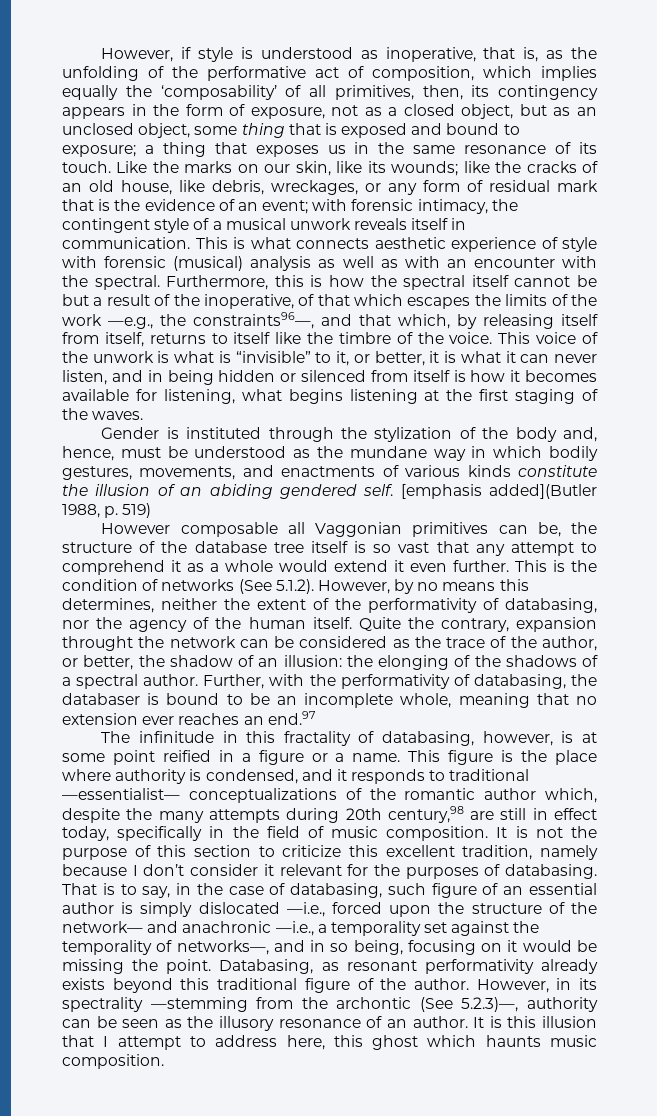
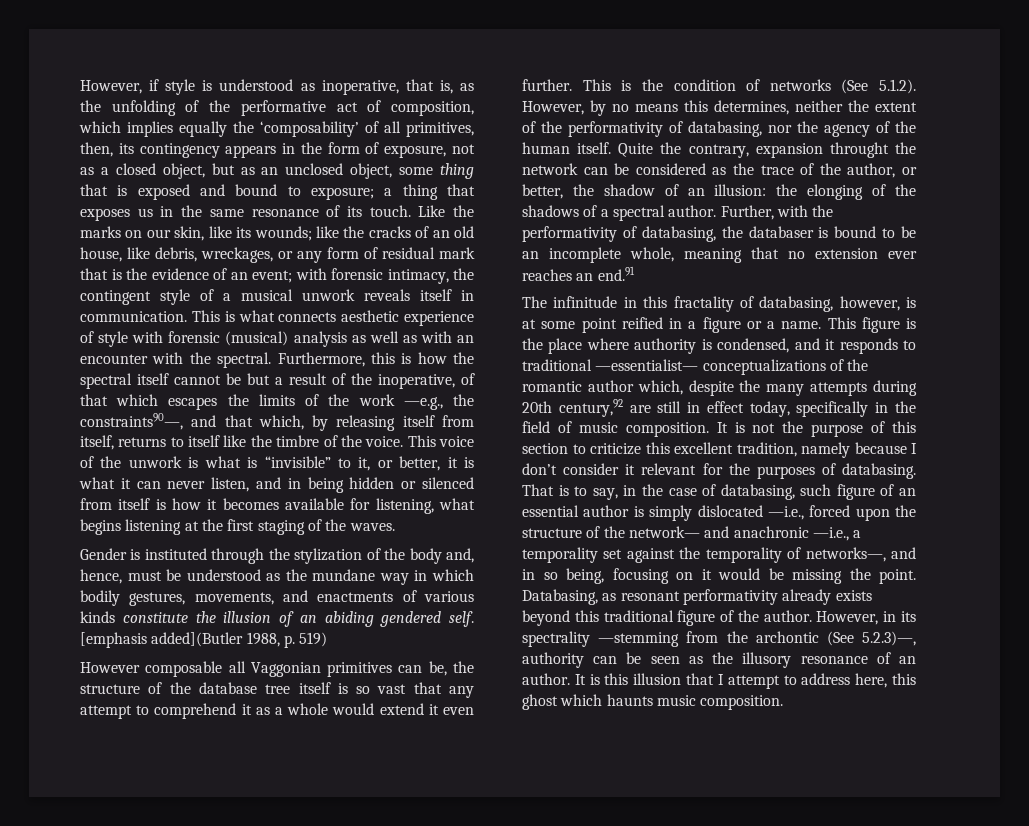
[193,312,314,329] constraints96—, -> [80,413,183,430] constraints90—,
[267,711,315,725] end.97 -> [597,266,635,281] end.91
[387,806,464,823] century,98 -> [558,399,623,417] century,92

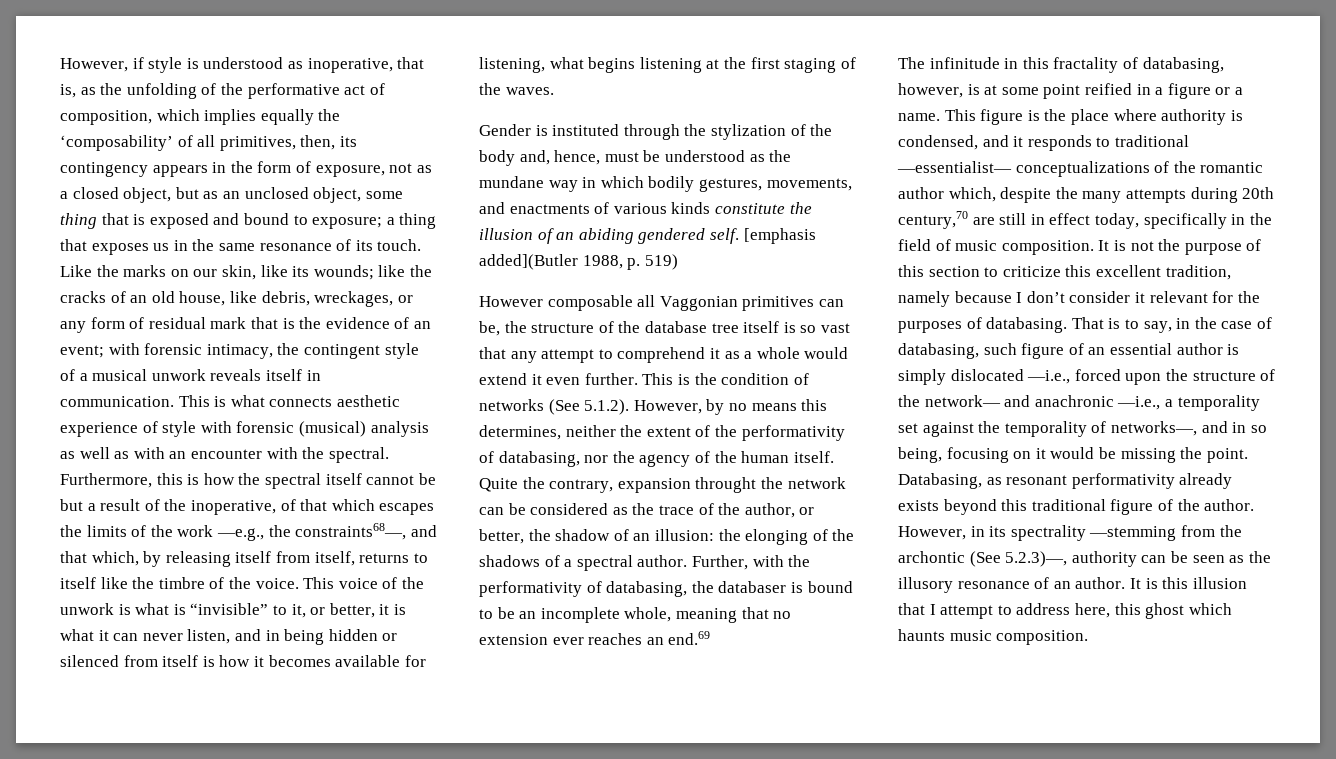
[80,413,183,430] constraints90—, -> [295,523,407,540] constraints68—,
[597,266,635,281] end.91 -> [668,631,711,645] end.69
[558,399,623,417] century,92 -> [898,211,968,229] century,70

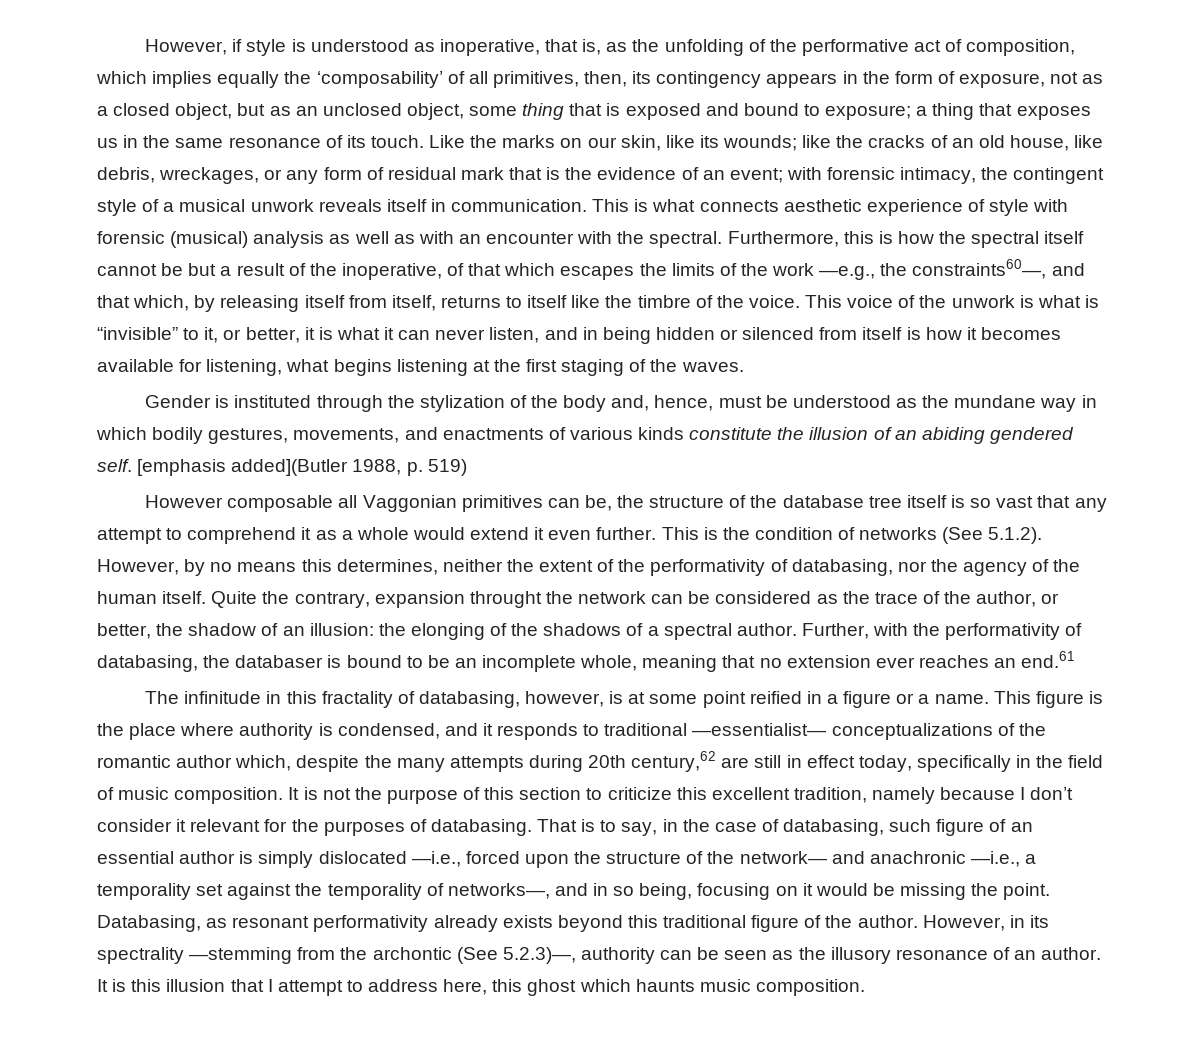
[295,523,407,540] constraints68—, -> [912,259,1047,279] constraints60—,
[668,631,711,645] end.69 -> [1021,651,1076,668] end.61
[898,211,968,229] century,70 -> [631,751,717,772] century,62

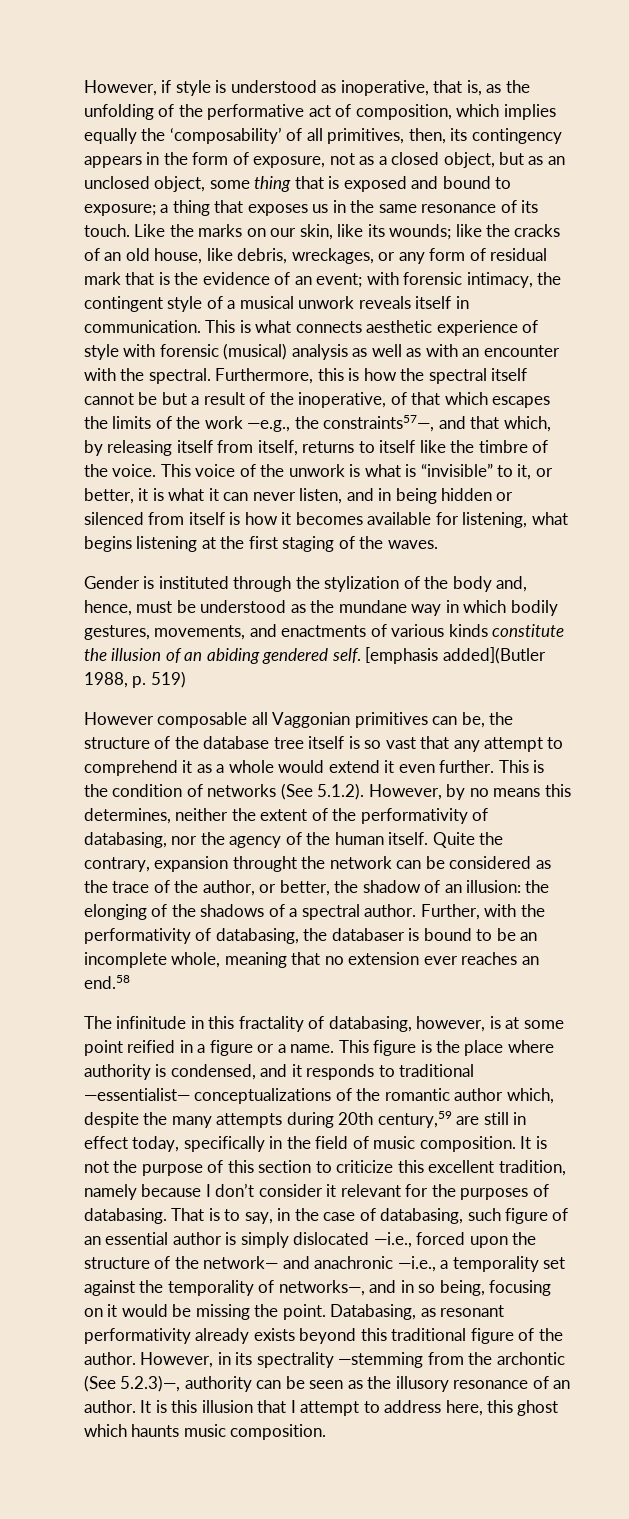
[912,259,1047,279] constraints60—, -> [323,415,435,432] constraints57—,
[1021,651,1076,668] end.61 -> [84,975,130,989] end.58
[631,751,717,772] century,62 -> [377,1111,452,1128] century,59

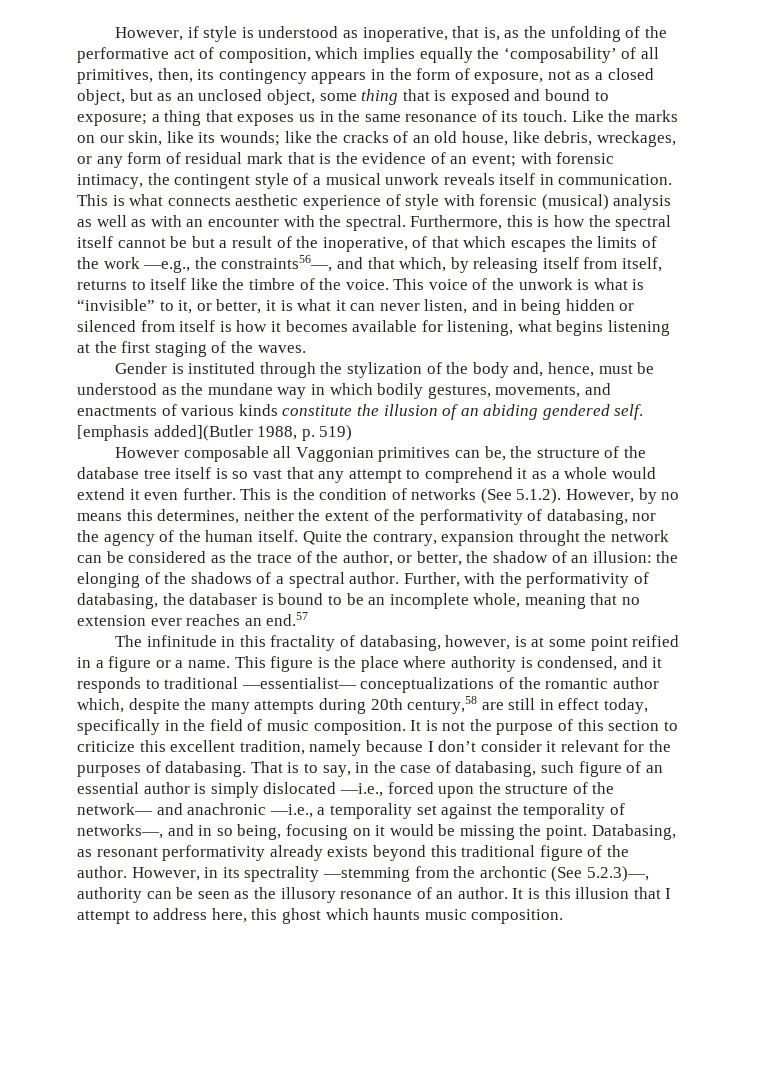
[323,415,435,432] constraints57—, -> [221,255,333,272] constraints56—,
[84,975,130,989] end.58 -> [266,612,309,626] end.57
[377,1111,452,1128] century,59 -> [407,696,478,714] century,58

